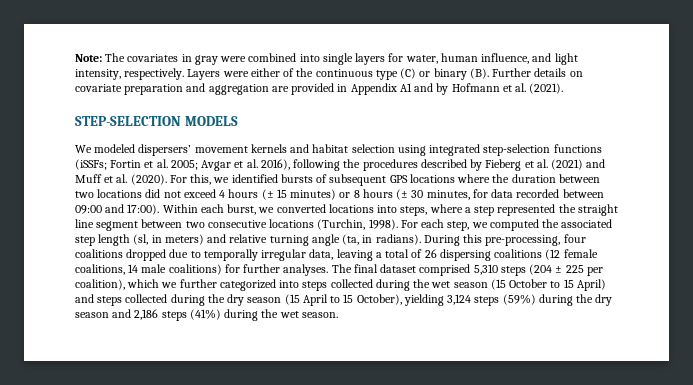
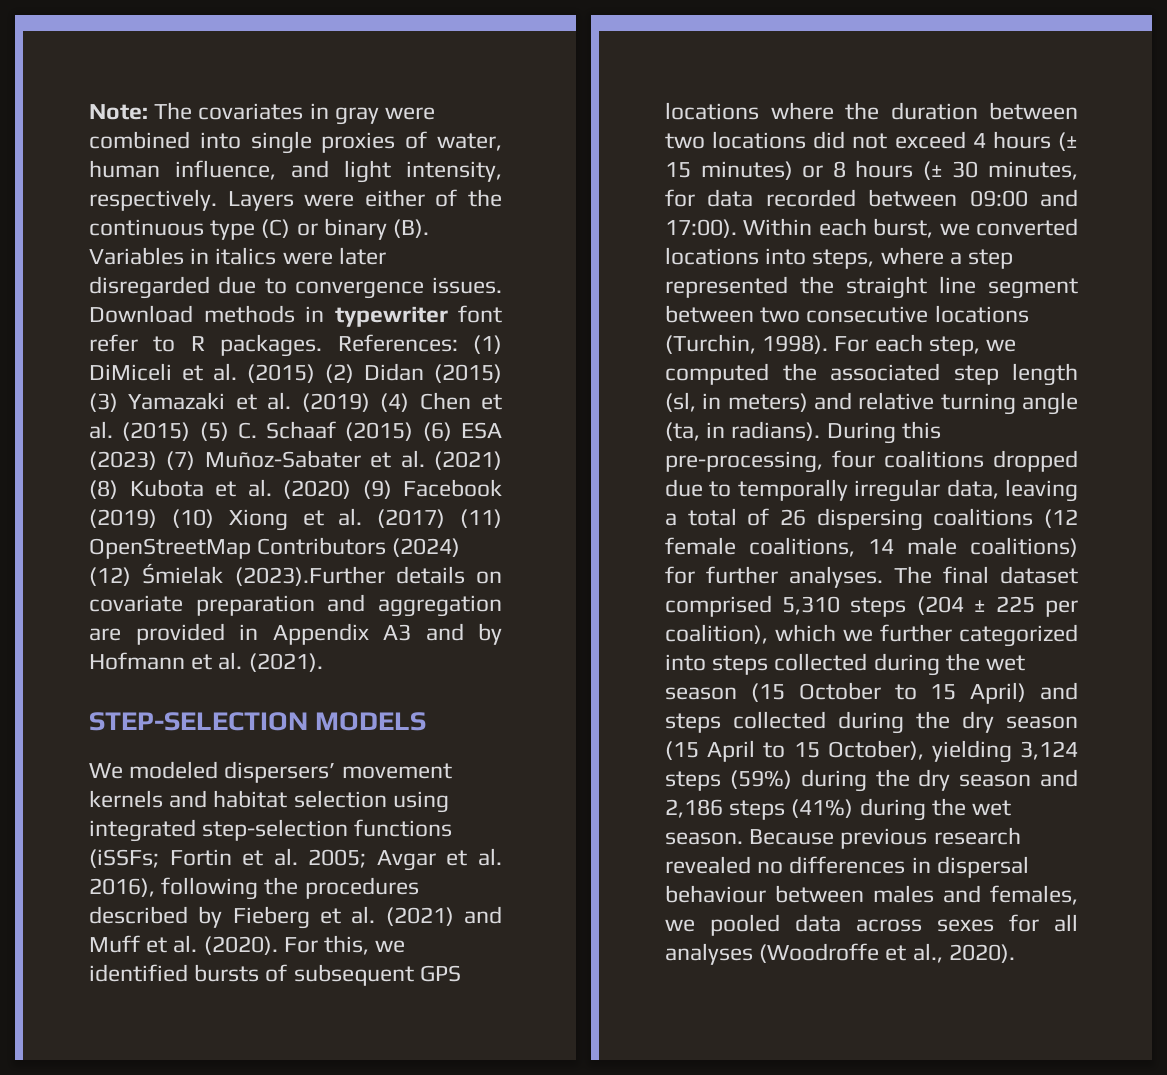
[355,53,404,65] layers for -> [321,131,428,153] proxies of
[492,68,532,77] Further -> [89,247,386,265] [89,276,502,299] [89,305,502,327] [89,334,502,357] [89,363,502,383] [89,392,502,412] [89,421,502,441] [89,450,502,470] [89,479,502,499] [89,508,502,531] [89,537,461,559] [89,563,385,586] Variables in italics were later disregarded due to convergence issues. Download methods in typewriter font refer to R packages. References: (1) DiMiceli et al. (2015) (2) Didan (2015) (3) Yamazaki et al. (2019) (4) Chen et al. (2015) (5) C. Schaaf (2015) (6) ESA (2023) (7) Muñoz-Sabater et al. (2021) (8) Kubota et al. (2020) (9) Facebook (2019) (10) Xiong et al. (2017) (11) OpenStreetMap Contributors (2024) (12) Śmielak (2023).Further
[399,83,412,92] A1 -> [383,624,411,641] A3
(338, 315) none -> [749,827,1021,849] [665,856,1029,878] [665,885,1078,905] [665,914,1078,936] [665,943,1015,965] Because previous research revealed no differences in dispersal behaviour between males and females, we pooled data across sexes for all analyses (Woodroffe et al., 2020).

